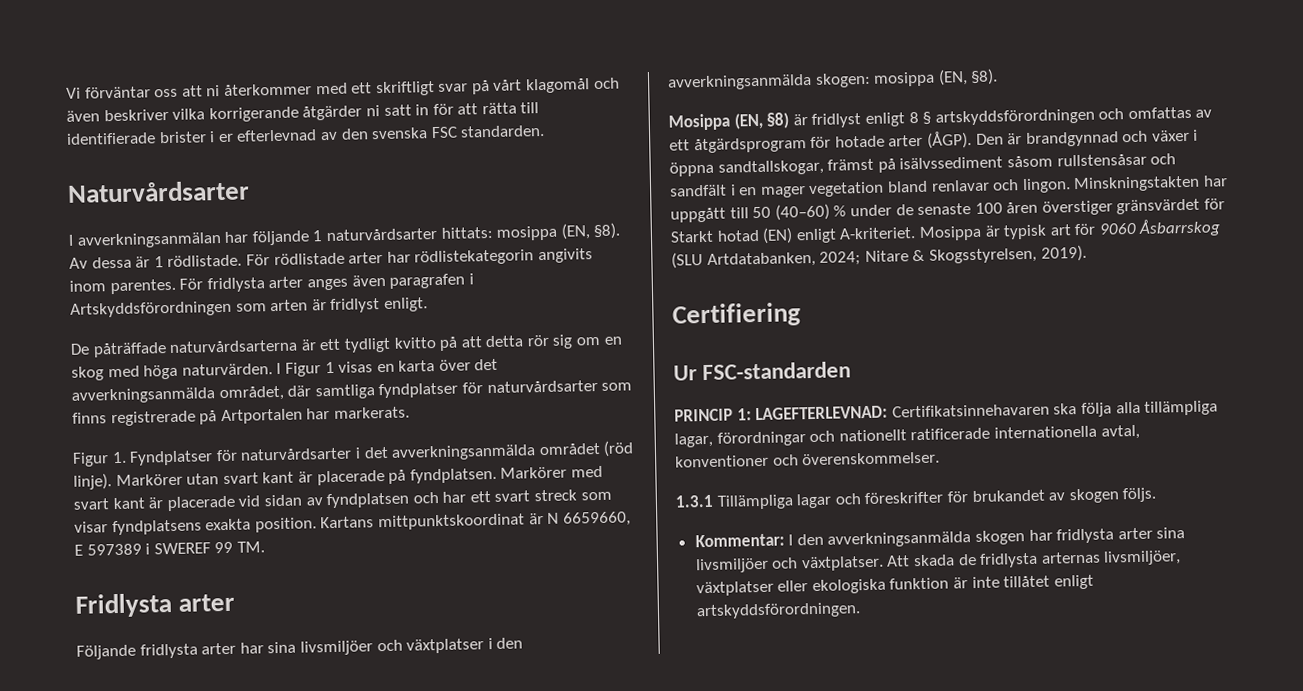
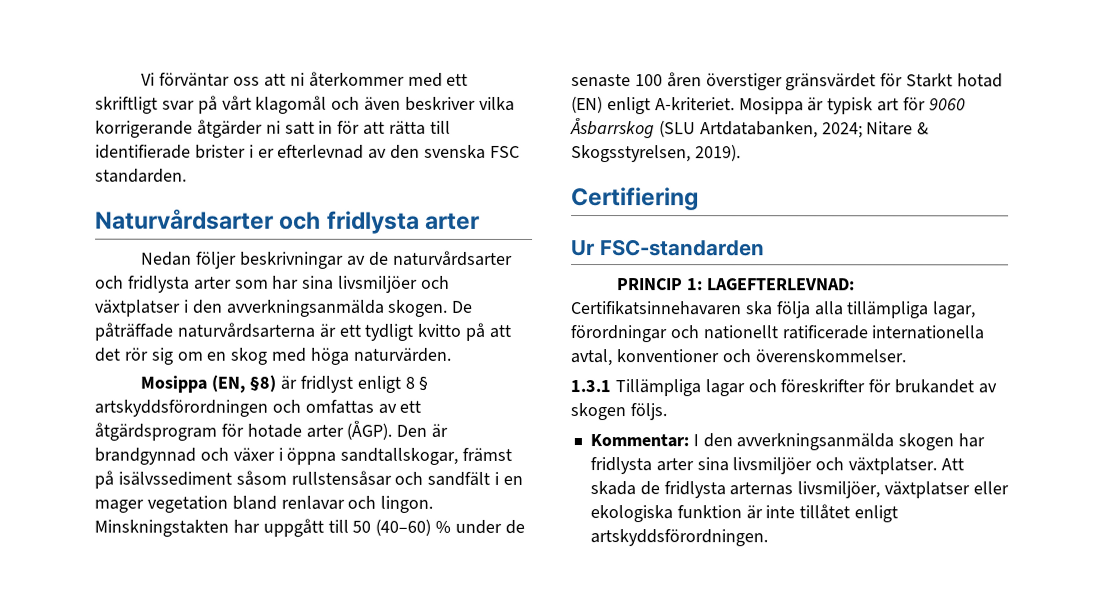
[68,222,621,249] [69,248,593,269] [69,273,474,295] [70,297,428,318] // I avverkningsanmälan har följande 1 naturvårdsarter hittats: mosippa (EN, §8). Av dessa är 1 rödlistade. För rödlistade arter har rödlistekategorin angivits inom parentes. För fridlysta arter anges även paragrafen i Artskyddsförordningen som arten är fridlyst enligt. // -> [279,210,481,234] [141,250,513,269] [95,275,451,293] [94,299,449,317] och fridlysta arter // Nedan följer beskrivningar av de naturvårdsarter och fridlysta arter som har sina livsmiljöer och växtplatser i den avverkningsanmälda skogen.
[485,335,524,348] detta -> [94,347,120,362] det
[276,358,499,377] [71,380,633,404] [72,406,410,427] [72,440,635,467] [73,465,603,490] [73,489,612,512] [74,511,631,536] [74,541,265,556] [75,593,236,618] [76,637,524,660] [667,68,999,91] I Figur 1 visas en karta över det avverkningsanmälda området, där samtliga fyndplatser för naturvårdsarter som finns registrerade på Artportalen har markerats. // Figur 1. Fyndplatser för naturvårdsarter i det avverkningsanmälda området (röd linje). Markörer utan svart kant är placerade på fyndplatsen. Markörer med svart kant är placerade vid sidan av fyndplatsen och har ett svart streck som visar fyndplatsens exakta position. Kartans mittpunktskoordinat är N 6659660, E 597389 i SWEREF 99 TM. // Fridlysta arter // Följande fridlysta arter har sina livsmiljöer och växtplatser i den avverkningsanmälda skogen: mosippa (EN, §8). -> (451, 354) none

